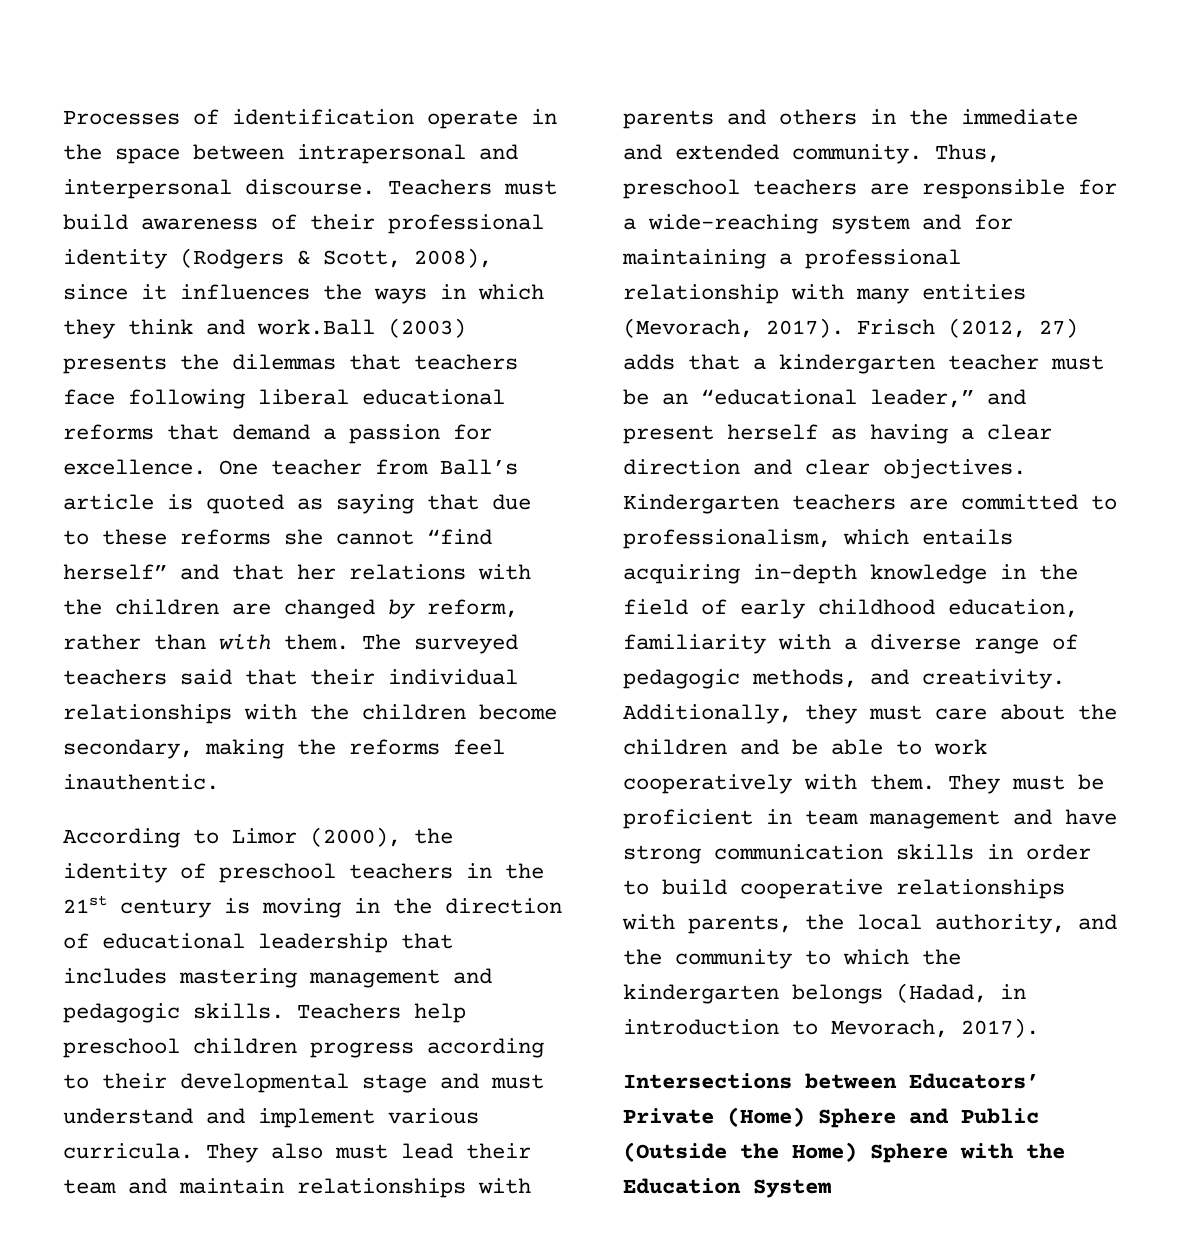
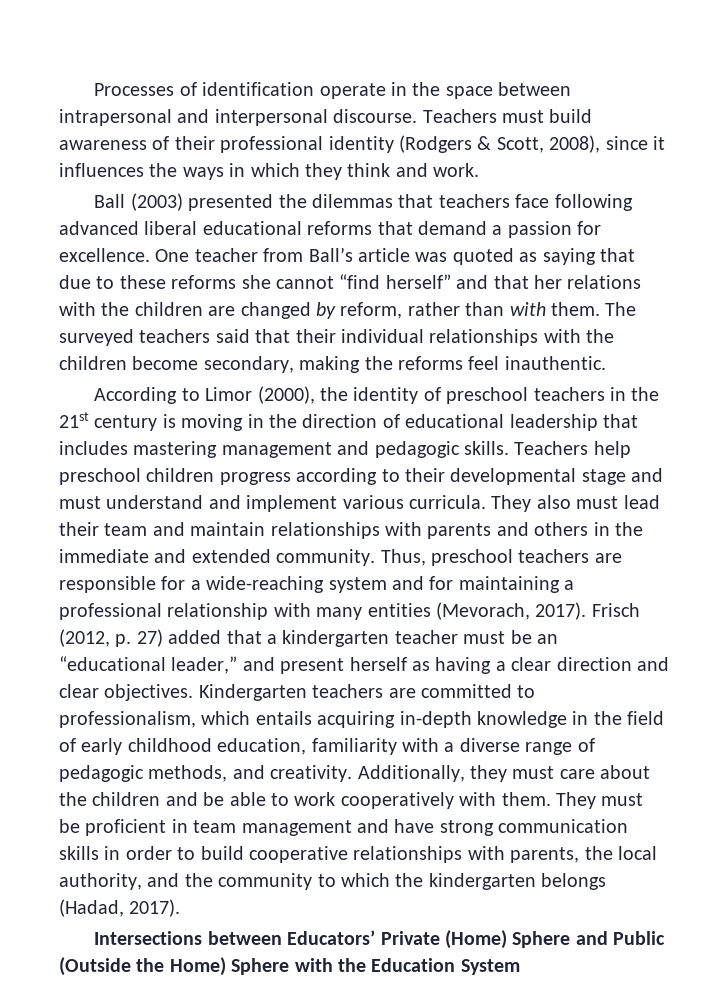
[257,318,466,338] [63,355,167,374] work.Ball (2003) presents -> [433,163,480,177] [94,193,274,211] work. // Ball (2003) presented
(245, 399) none -> [59,221,139,235] advanced
[167,494,193,510] is -> [415,252,448,262] was
[1039,318,1078,338] [623,354,675,370] 27) adds -> [115,629,222,647] p. 27) added
[1000,984,1026,999] [623,1019,948,1038] in introduction to Mevorach, -> (124, 908) none

